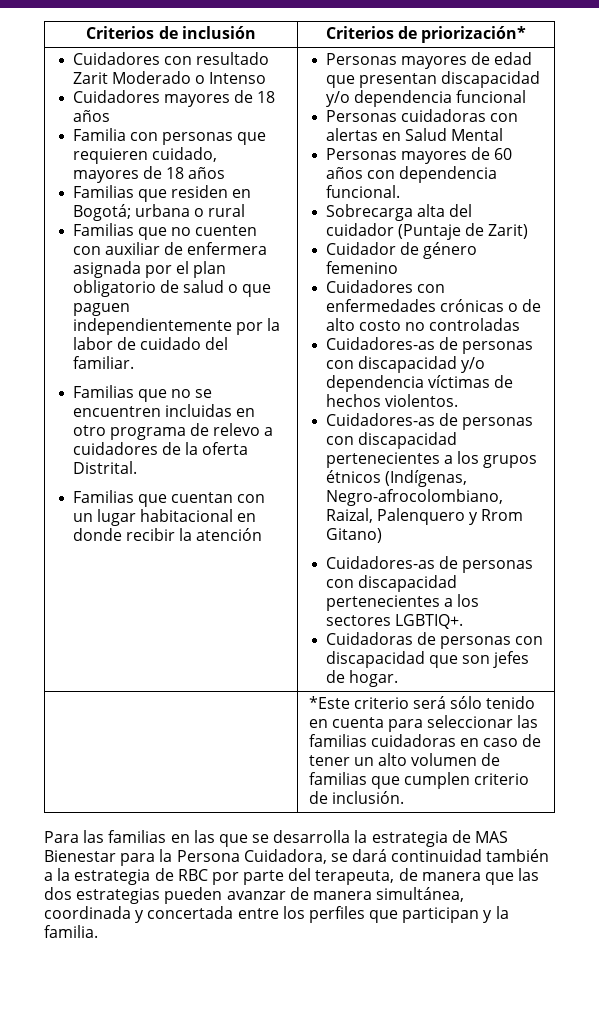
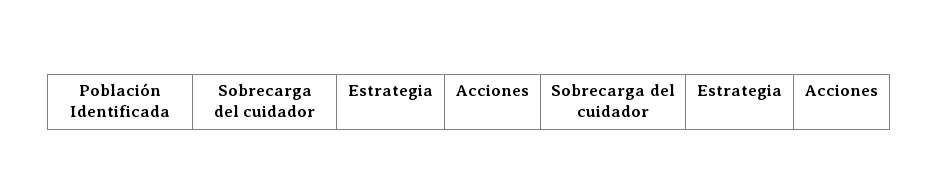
[86,26,256,39] [325,26,527,43] [72,52,270,65] [72,71,267,84] [72,90,276,107] [72,110,110,122] [72,128,267,145] [72,147,217,164] [72,166,226,183] [72,185,252,202] [72,204,246,221] [72,223,258,240] [72,242,268,255] [72,261,227,278] [72,280,272,297] [72,303,130,316] [72,318,281,335] [72,337,229,350] [72,356,134,369] [72,385,213,402] [72,404,256,417] [72,423,274,440] [72,442,249,455] [72,461,137,474] [72,490,266,507] [72,509,257,526] [72,528,263,541] [325,52,533,69] [325,71,541,88] [325,90,527,107] [325,109,519,122] [325,128,504,141] [325,147,513,164] [325,166,498,183] [325,185,400,198] [325,204,473,221] [325,223,529,240] [325,242,478,259] [325,261,398,274] [325,280,445,293] [325,299,542,312] [325,318,521,331] [325,337,534,354] [325,356,486,373] [325,375,514,392] [325,394,458,407] [325,413,534,430] [325,432,457,449] [325,451,538,468] [325,470,467,487] [325,489,503,506] [325,508,524,525] [325,528,382,543] [325,556,534,573] [325,575,457,592] [325,594,480,611] [325,614,463,629] [325,632,544,649] [325,651,530,668] [325,670,398,687] [308,696,536,709] [308,715,539,732] [308,734,542,747] [308,753,501,766] [308,772,530,789] [308,791,404,804] [44,830,509,847] [44,849,550,866] [44,868,540,885] [44,887,465,904] [44,906,509,923] [44,925,98,938] Criterios de inclusión | Criterios de priorización* // Cuidadores con resultado Zarit Moderado o Intenso // Cuidadores mayores de 18 años // Familia con personas que requieren cuidado, mayores de 18 años // Familias que residen en Bogotá; urbana o rural // Familias que no cuenten con auxiliar de enfermera asignada por el plan obligatorio de salud o que paguen independientemente por la labor de cuidado del familiar. // Familias que no se encuentren incluidas en otro programa de relevo a cuidadores de la oferta Distrital. // Familias que cuentan con un lugar habitacional en donde recibir la atención | Personas mayores de edad que presentan discapacidad y/o dependencia funcional // Personas cuidadoras con alertas en Salud Mental // Personas mayores de 60 años con dependencia funcional. // Sobrecarga alta del cuidador (Puntaje de Zarit) // Cuidador de género femenino // Cuidadores con enfermedades crónicas o de alto costo no controladas // Cuidadores-as de personas con discapacidad y/o dependencia víctimas de hechos violentos. // Cuidadores-as de personas con discapacidad pertenecientes a los grupos étnicos (Indígenas, Negro-afrocolombiano, Raizal, Palenquero y Rrom Gitano) // Cuidadores-as de personas con discapacidad pertenecientes a los sectores LGBTIQ+. // Cuidadoras de personas con discapacidad que son jefes de hogar. // | *Este criterio será sólo tenido en cuenta para seleccionar las familias cuidadoras en caso de tener un alto volumen de familias que cumplen criterio de inclusión. // Para las familias en las que se desarrolla la estrategia de MAS Bienestar para la Persona Cuidadora, se dará continuidad también a la estrategia de RBC por parte del terapeuta, de manera que las dos estrategias pueden avanzar de manera simultánea, coordinada y concertada entre los perfiles que participan y la familia. -> [79,83,161,96] [70,105,170,117] [217,84,312,100] [213,105,316,117] [348,84,433,100] [456,84,529,96] [551,84,675,100] [577,105,649,117] [697,84,782,100] [805,84,878,96] Población Identificada | Sobrecarga del cuidador | Estrategia | Acciones | Sobrecarga del cuidador | Estrategia | Acciones

